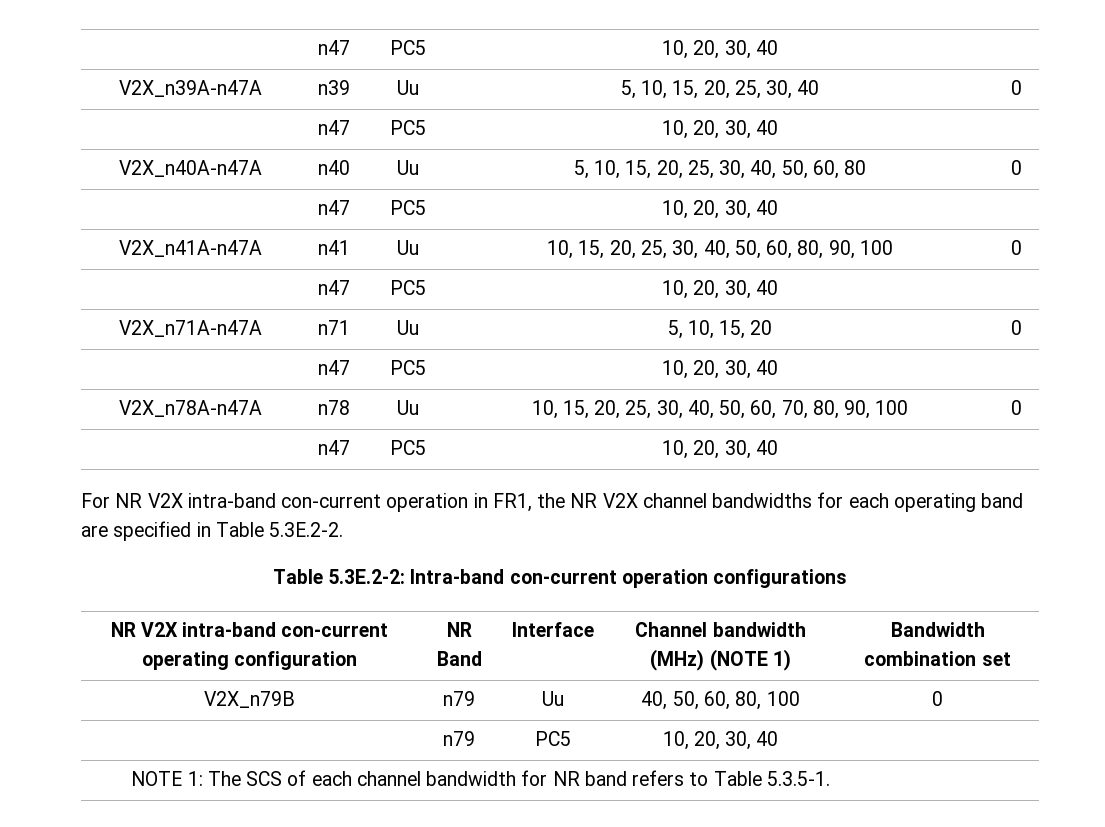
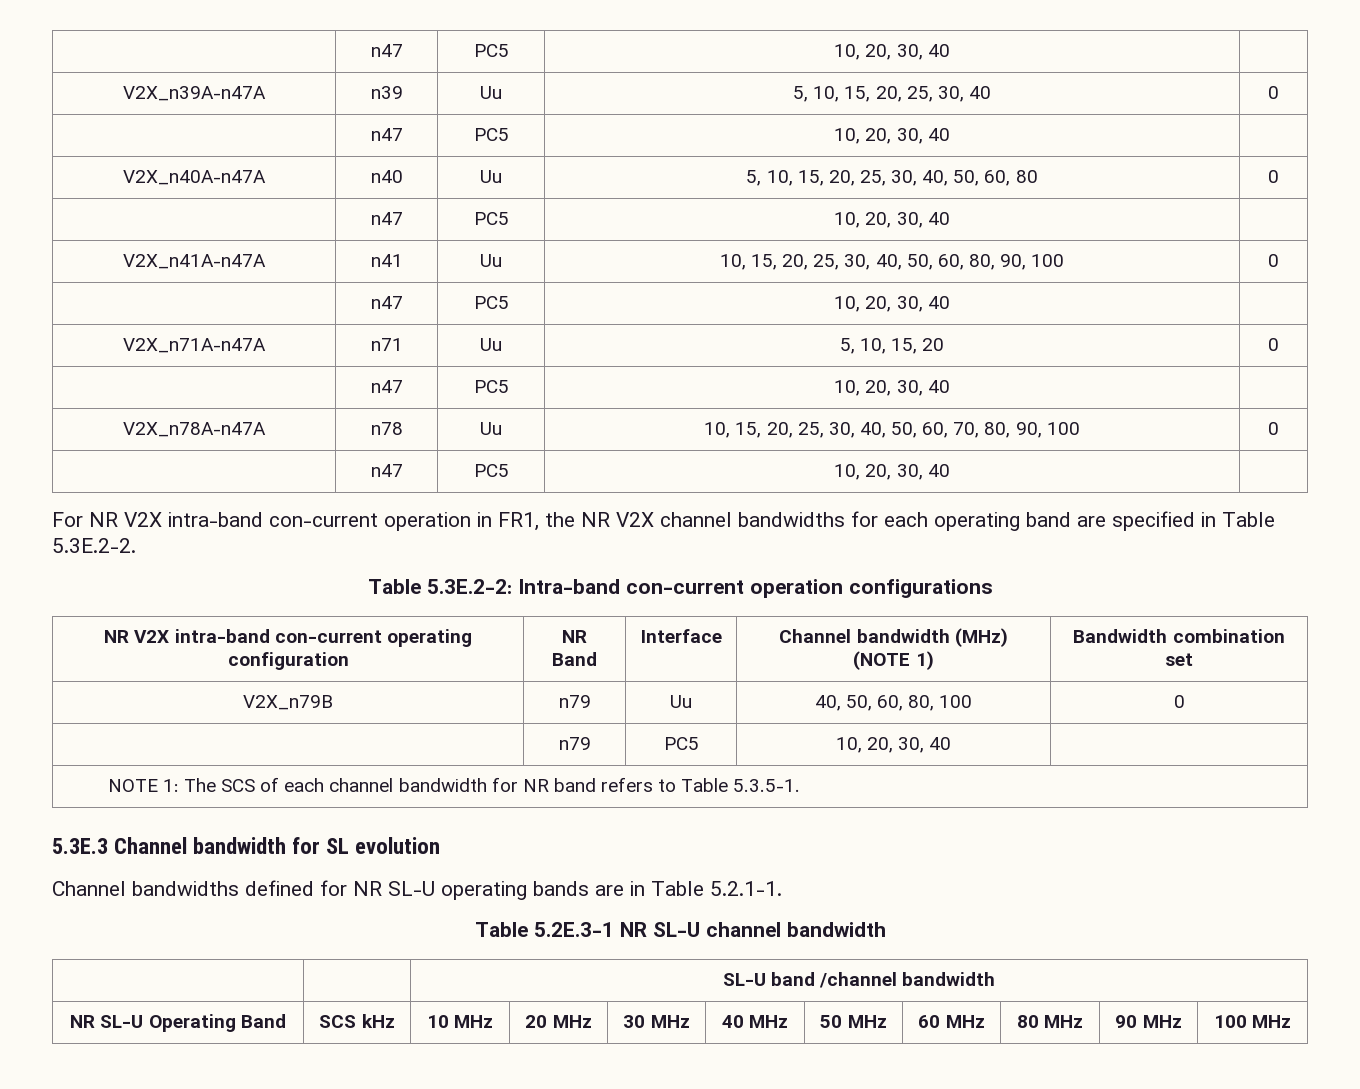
(831, 778) none -> [52,837,441,854] [52,880,782,900] [474,922,886,937] [722,972,996,988] [70,1014,286,1032] [319,1014,395,1028] [426,1015,494,1028] [525,1015,592,1028] [623,1015,690,1028] [721,1015,789,1028] [820,1015,887,1028] [918,1015,985,1028] [1016,1015,1084,1028] [1115,1015,1182,1028] [1213,1015,1292,1028] // 5.3E.3 Channel bandwidth for SL evolution // Channel bandwidths defined for NR SL-U operating bands are in Table 5.2.1-1. // Table 5.2E.3-1 NR SL-U channel bandwidth // | | SL-U band /channel bandwidth // NR SL-U Operating Band | SCS kHz | 10 MHz | 20 MHz | 30 MHz | 40 MHz | 50 MHz | 60 MHz | 80 MHz | 90 MHz | 100 MHz

